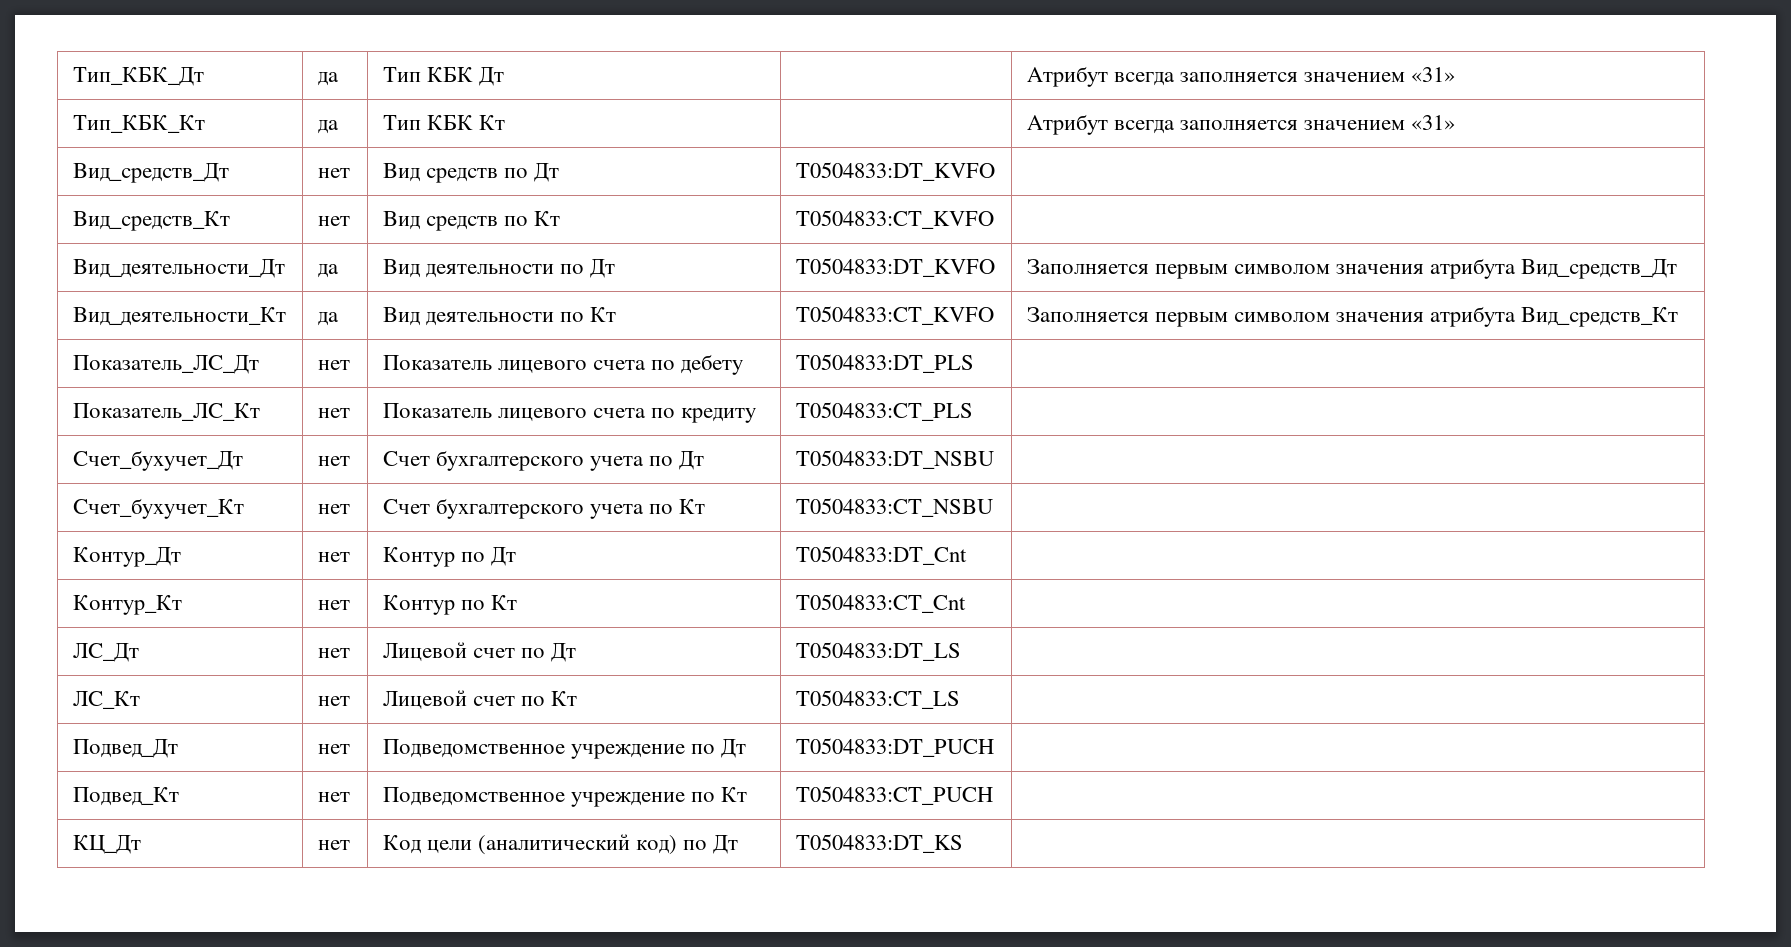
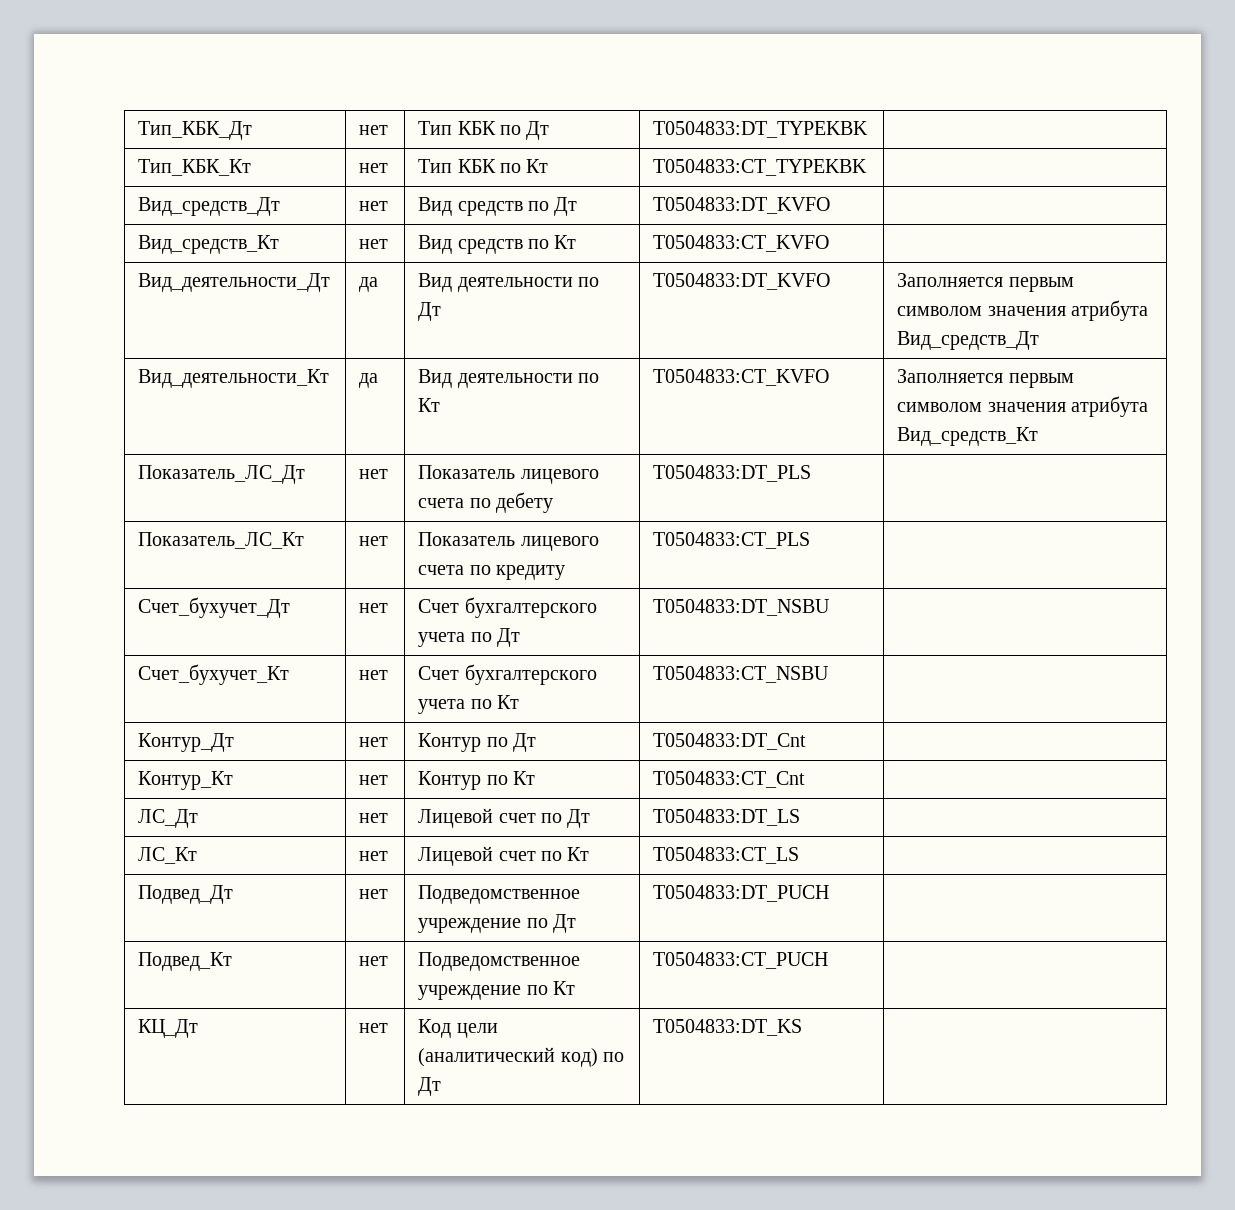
[317,72,339,86] [382,67,504,86] [1026,66,1456,87] да | Тип КБК Дт | | Атрибут всегда заполняется значением «31» -> [359,125,389,135] [418,121,550,140] [653,121,869,138] нет | Тип КБК по Дт | T0504833:DT_TYPEKBK |
[317,120,339,134] [382,115,505,130] [1026,114,1456,135] да | Тип КБК Кт | | Атрибут всегда заполняется значением «31» -> [359,163,389,173] [418,159,549,173] [653,159,868,176] нет | Тип КБК по Кт | T0504833:CT_TYPEKBK |

